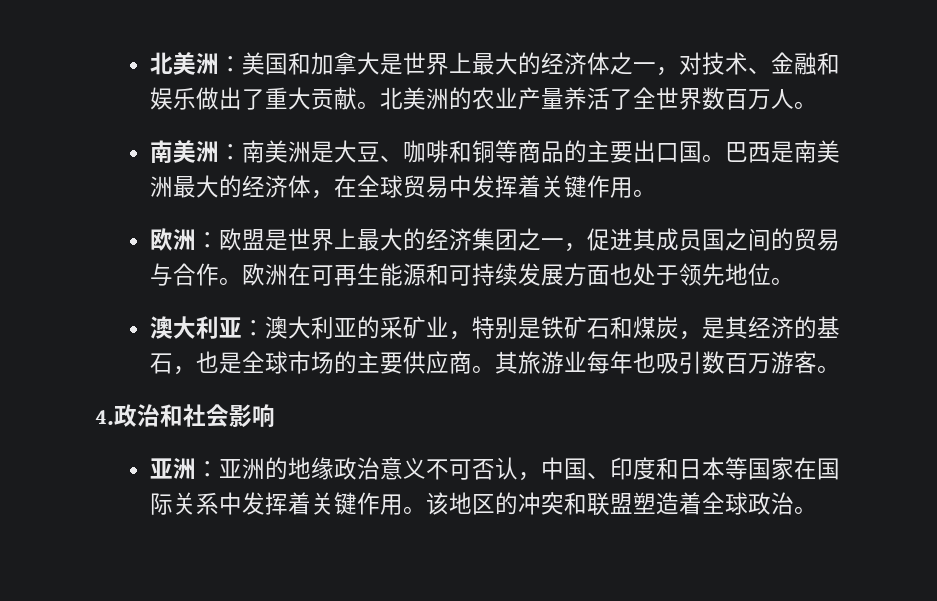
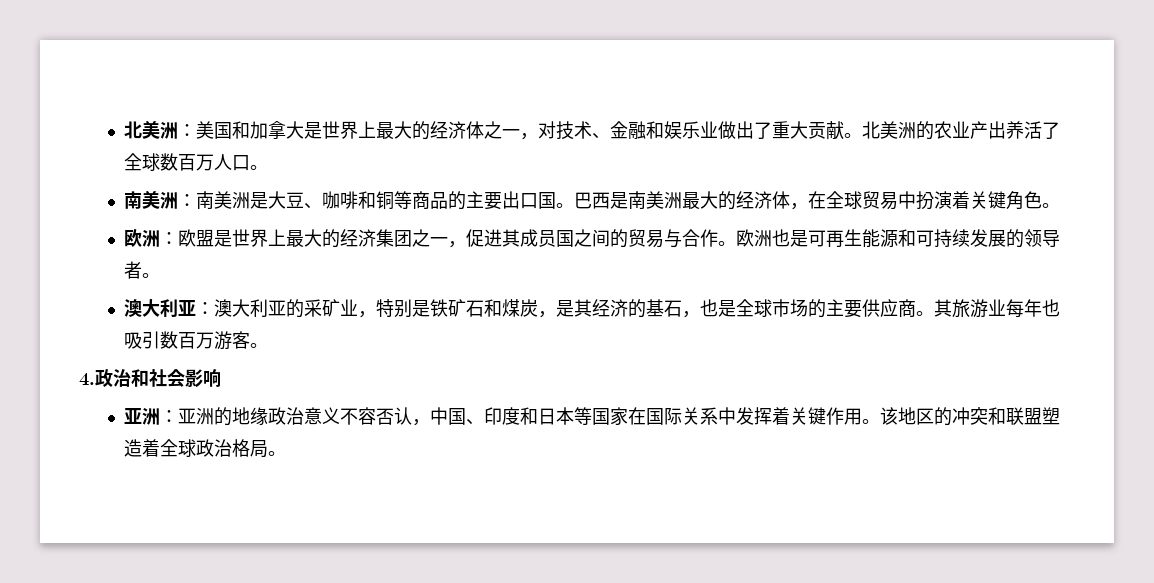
(197, 98) none -> [700,121,719,138] 业
[541,88,565,109] 量 -> [988,121,1007,139] 出
[656,87,703,110] 世界 -> [142,153,161,171] 球
(795, 99) none -> [232,155,251,171] 口
[472,175,634,198] 发挥着关键作用 -> [916,191,1043,210] 扮演着关键角色
[288,263,312,286] 在 -> [772,229,809,247] 也是
[564,263,772,286] 方面也处于领先地位 -> [1006,229,1061,248] [124,261,143,279] 的领导者
[449,459,473,480] 可 -> [358,407,377,425] 容
(795, 503) none -> [232,439,269,458] 格局

